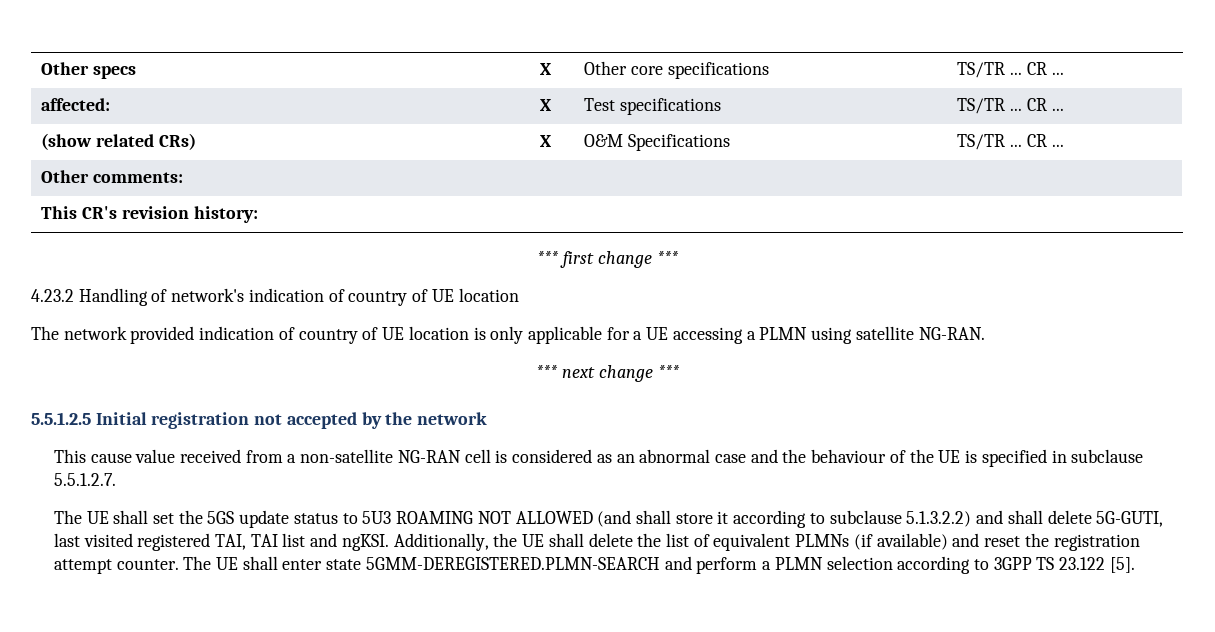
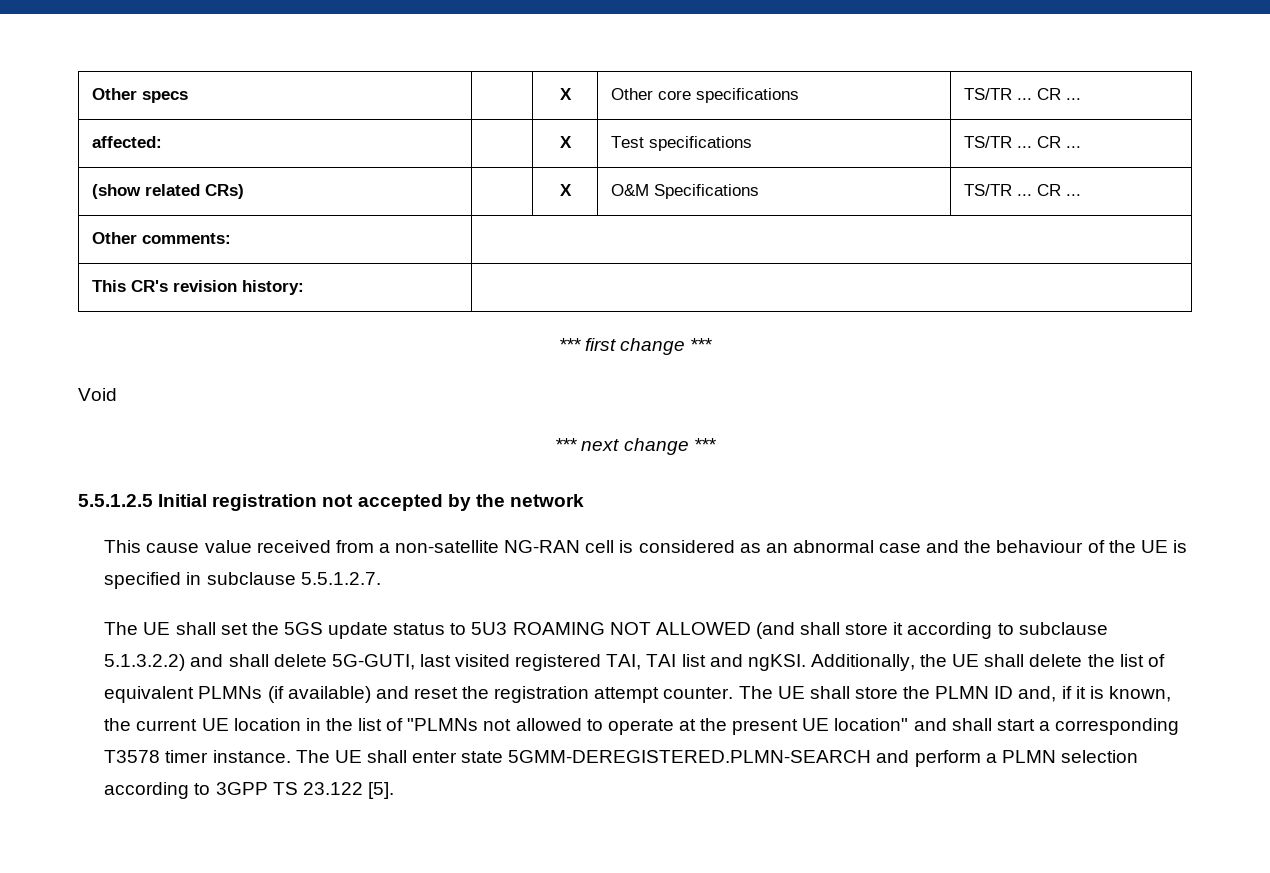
[31,288,519,306] [31,326,985,344] 4.23.2 Handling of network's indication of country of UE location // The network provided indication of country of UE location is only applicable for a UE accessing a PLMN using satellite NG-RAN. -> [78,388,117,401] Void
(278, 563) none -> [854,686,1172,702] [104,718,1180,735] [104,750,407,763] store the PLMN ID and, if it is known, the current UE location in the list of "PLMNs not allowed to operate at the present UE location" and shall start a corresponding T3578 timer instance. The UE shall

